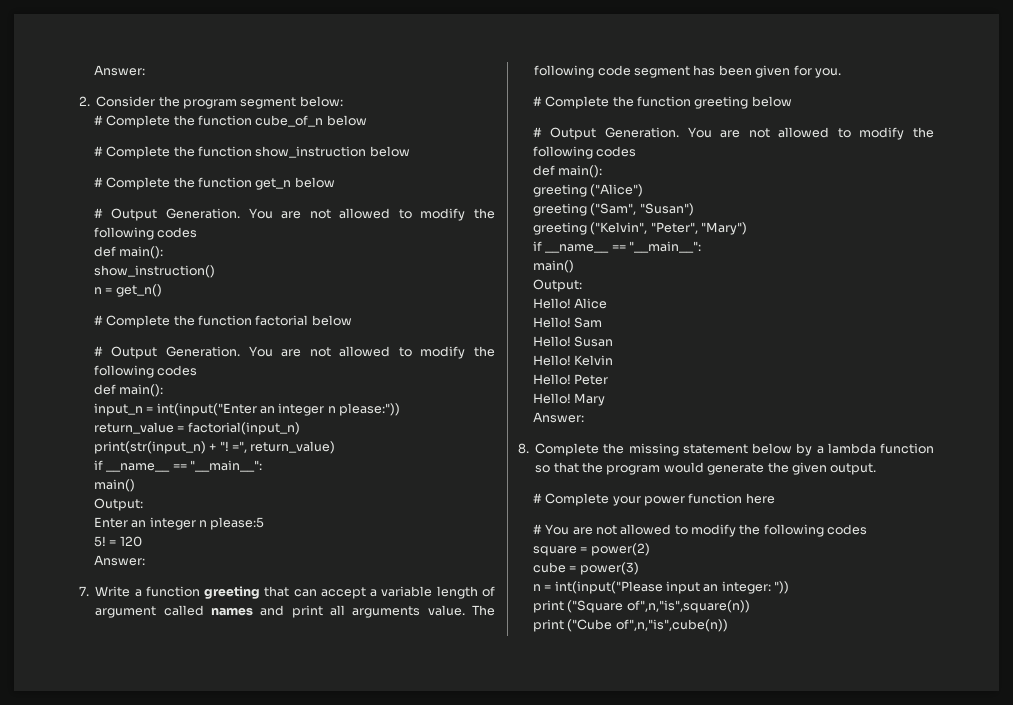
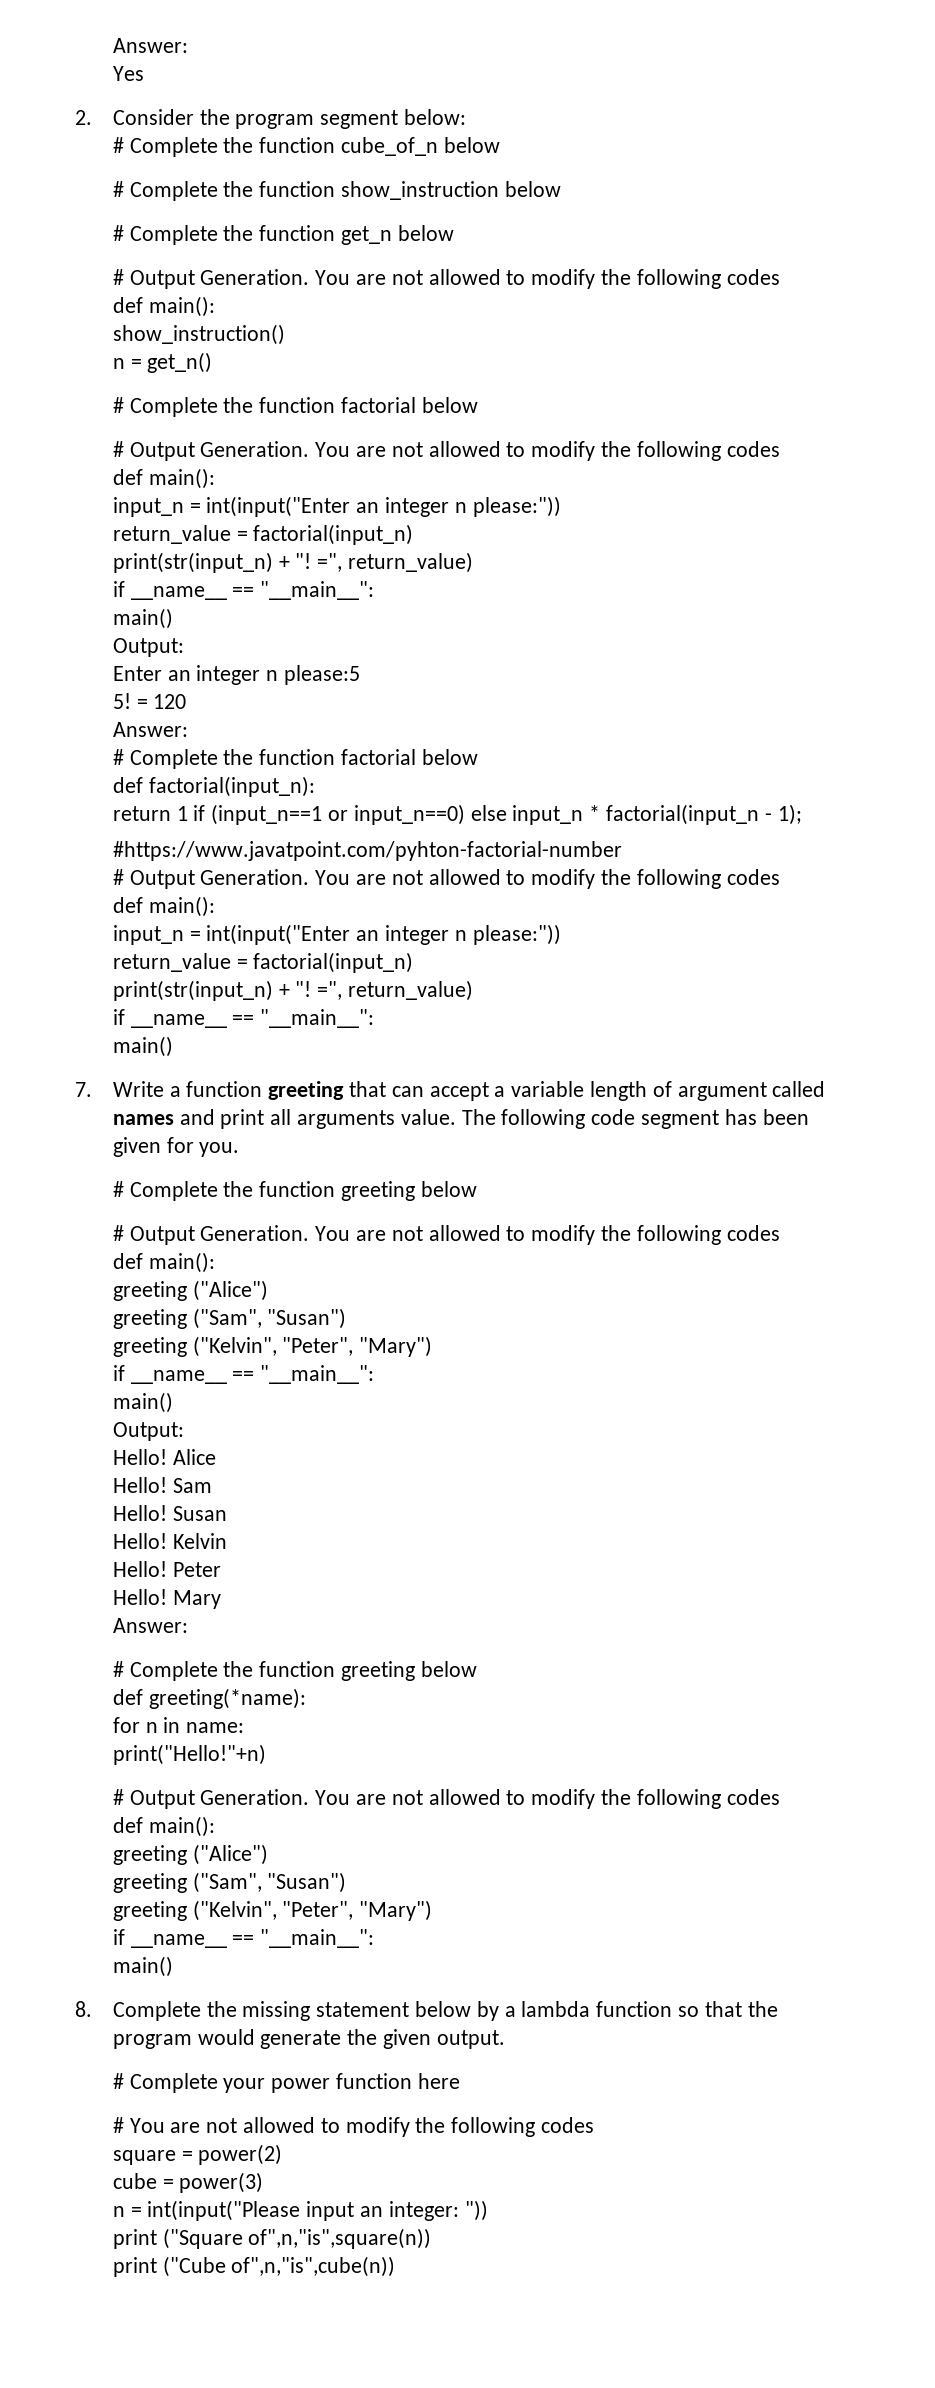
[93,65,145,76] Answer: -> [112,38,188,53] [112,66,144,81] Answer: // Yes
(145, 560) none -> [112,749,478,769] [112,776,315,797] [112,804,802,825] [112,841,622,861] [112,869,780,889] [112,896,215,917] [112,924,561,945] [112,952,414,973] [112,980,474,1001] [112,1009,375,1028] [112,1036,173,1057] // # Complete the function factorial below // def factorial(input_n): // return 1 if (input_n==1 or input_n==0) else input_n * factorial(input_n - 1); // #https://www.javatpoint.com/pyhton-factorial-number // # Output Generation. You are not allowed to modify the following codes // def main(): // input_n = int(input("Enter an integer n please:")) // return_value = factorial(input_n) // print(str(input_n) + "! =", return_value) // if __name__ == "__main__": // main()
(584, 417) none -> [112,1661,477,1681] [112,1688,306,1709] [112,1717,245,1733] [112,1744,266,1765] [112,1789,780,1809] [112,1816,215,1837] [112,1844,268,1865] [112,1872,347,1893] [112,1900,433,1921] [112,1929,375,1948] [112,1956,173,1977] // # Complete the function greeting below // def greeting(*name): // for n in name: // print("Hello!"+n) // # Output Generation. You are not allowed to modify the following codes // def main(): // greeting ("Alice") // greeting ("Sam", "Susan") // greeting ("Kelvin", "Peter", "Mary") // if __name__ == "__main__": // main()

